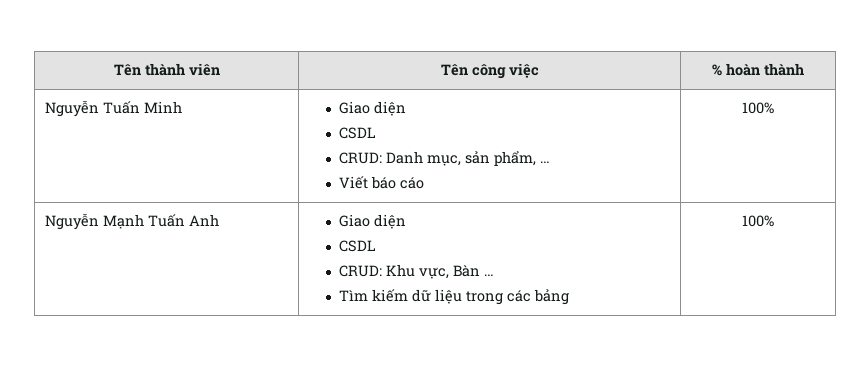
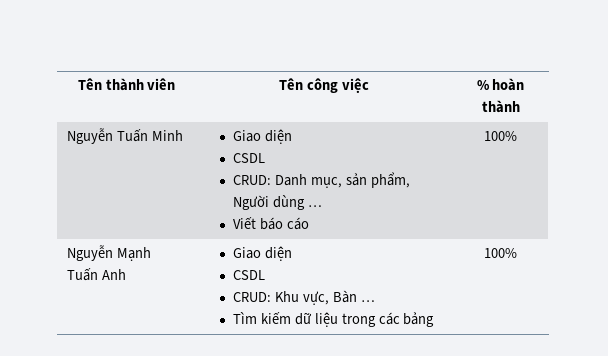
(536, 158) none -> [232,195,305,210] Người dùng

